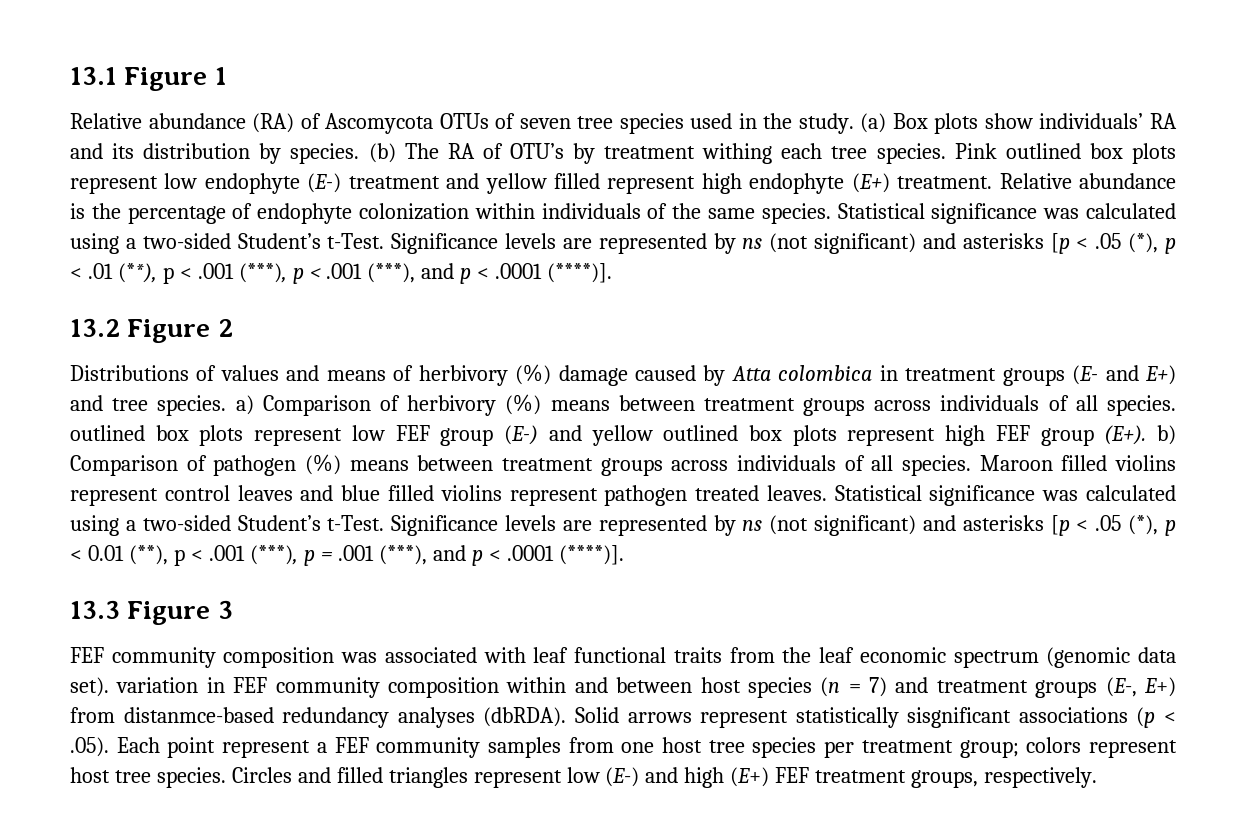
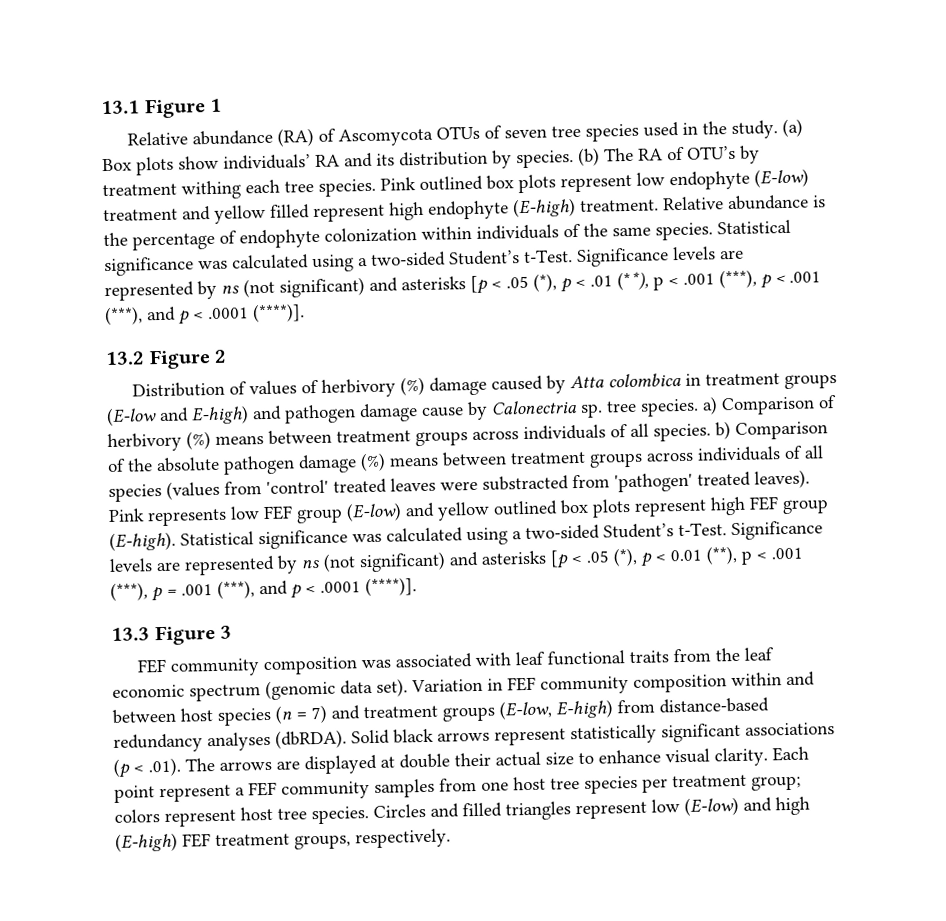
[307,173,342,193] (E-) -> [754,168,809,188] (E-low)
[851,173,890,193] (E+) -> [512,197,576,218] (E-high)
[70,365,189,381] Distributions -> [131,381,225,398] Distribution
[286,365,386,381] and means -> (297, 388) none
[1072,365,1176,385] [70,395,103,411] (E- and E+) and -> [106,399,603,427] (E-low and E-high) and pathogen damage cause by Calonectria sp.
[70,425,343,446] outlined box plots represent -> [715,421,828,440] [107,445,824,475] [108,469,810,503] [108,508,227,527] b) Comparison of the absolute pathogen damage (%) means between treatment groups across individuals of all species (values from 'control' treated leaves were substracted from 'pathogen' treated leaves). Pink represents
[504,425,539,445] (E-) -> [346,502,402,522] (E-low)
[1104,425,1176,445] [70,454,1176,476] [70,485,827,506] (E+). b) Comparison of pathogen (%) means between treatment groups across individuals of all species. Maroon filled violins represent control leaves and blue filled violins represent pathogen treated leaves. -> [109,531,176,551] (E-high).
[116,677,199,693] variation -> [411,678,483,693] Variation
[1105,677,1177,697] [70,707,274,723] (E-, E+) from distanmce-based -> [499,697,769,720] (E-low, E-high) from distance-based
(619, 715) none -> [393,728,434,744] black
[907,707,1012,728] sisgnificant -> [661,722,741,743] significant
[70,737,109,757] .05). -> [148,747,768,777] .01). The arrows are displayed at double their actual size to enhance visual clarity.
[605,767,640,787] (E-) -> [684,796,739,816] (E-low)
[730,767,770,787] (E+) -> [115,832,178,852] (E-high)

